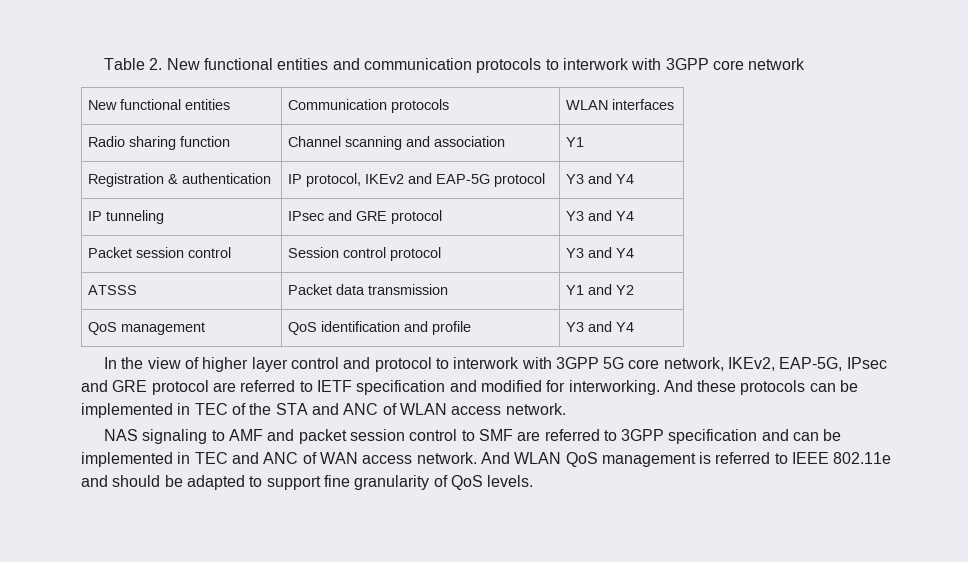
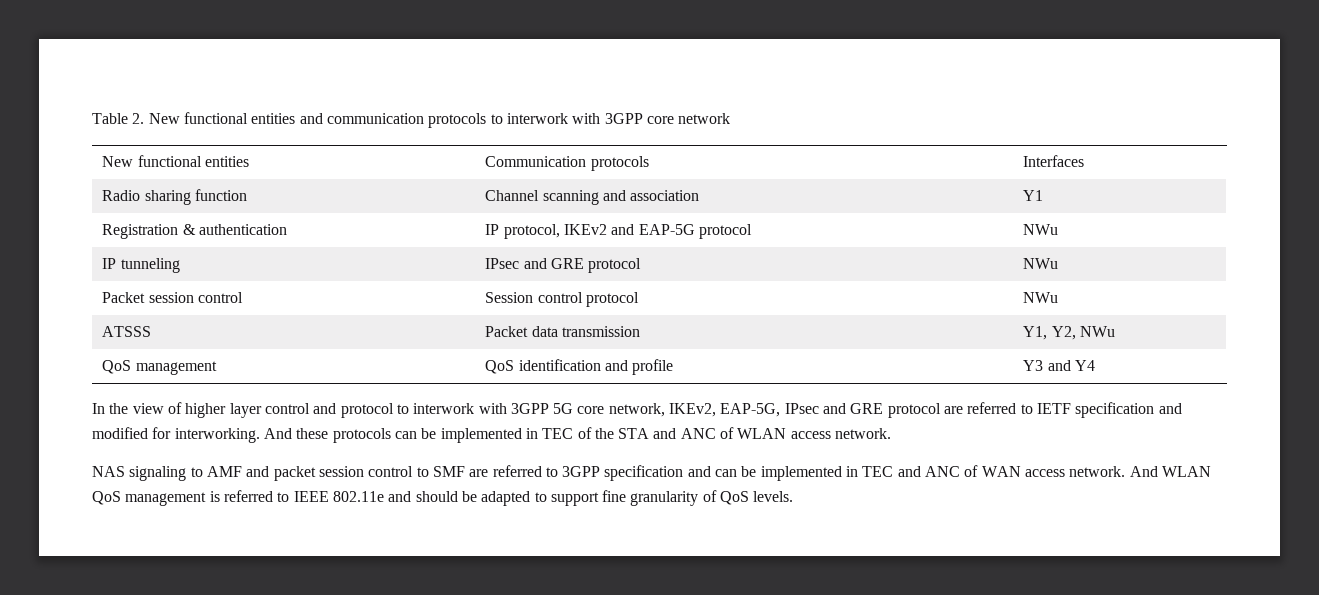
[566,99,675,110] WLAN interfaces -> [1023,155,1085,167] Interfaces
[566,173,635,184] Y3 and Y4 -> [1023,224,1059,235] NWu
[566,210,635,221] Y3 and Y4 -> [1023,258,1059,269] NWu
[566,247,635,258] Y3 and Y4 -> [1023,292,1059,303] NWu
[566,284,635,295] Y1 and Y2 -> [1023,326,1115,340] Y1, Y2, NWu

